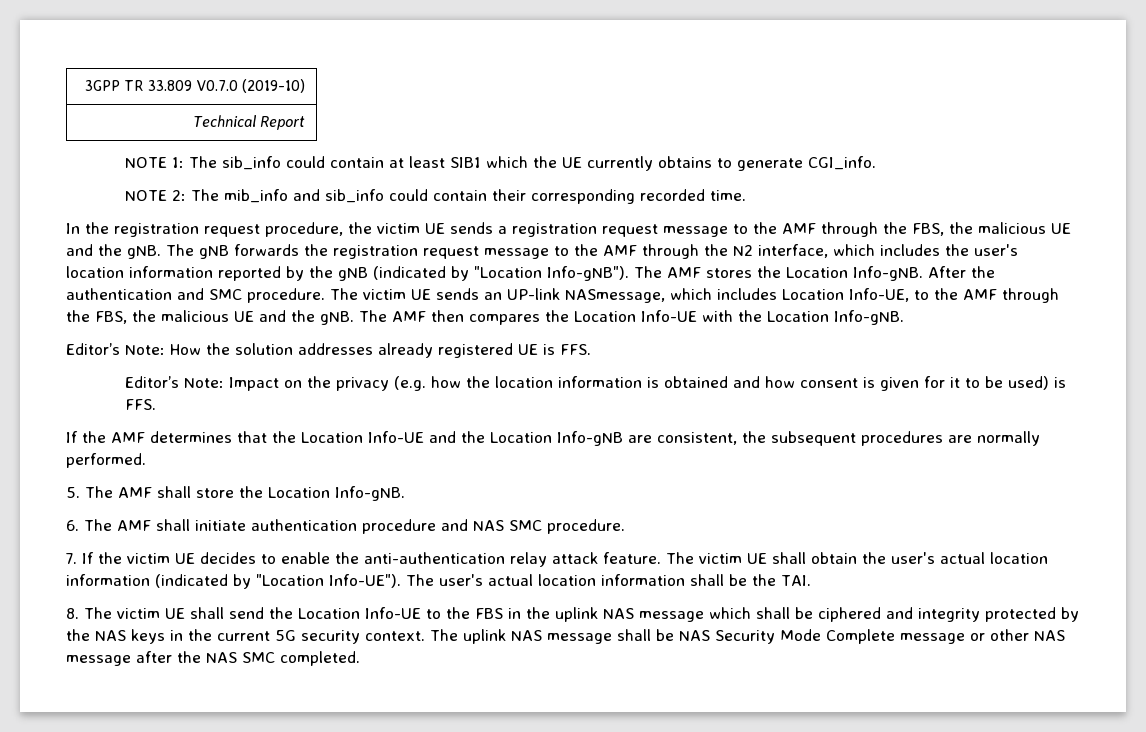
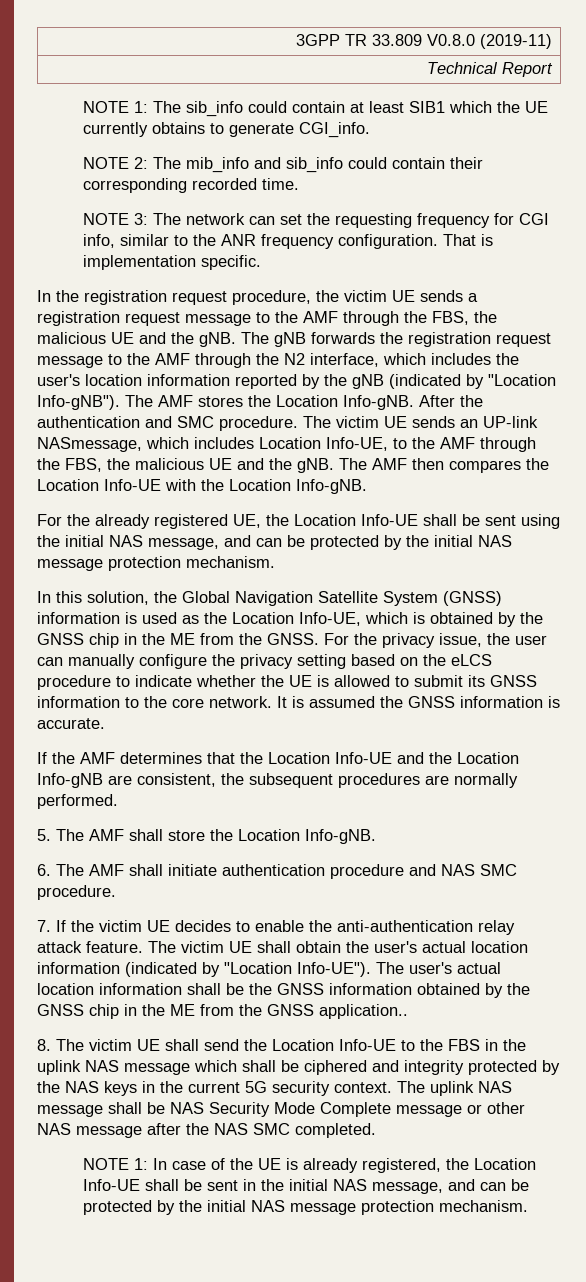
[196,79,305,93] V0.7.0 (2019-10) -> [426,34,552,49] V0.8.0 (2019-11)
(746, 195) none -> [82,213,549,228] [82,234,493,249] [82,255,261,270] // NOTE 3: The network can set the requesting frequency for CGI info, similar to the ANR frequency configuration. That is implementation specific.
[66,343,591,358] [124,376,1066,391] [124,399,156,410] Editor’s Note: How the solution addresses already registered UE is FFS. // Editor’s Note: Impact on the privacy (e.g. how the location information is obtained and how consent is given for it to be used) is FFS. -> [37,514,560,529] [37,535,512,550] [37,556,275,571] [37,591,502,606] [37,612,543,627] [37,633,547,648] [37,654,492,669] [37,675,537,690] [37,696,560,708] [37,718,105,729] For the already registered UE, the Location Info-UE shall be sent using the initial NAS message, and can be protected by the initial NAS message protection mechanism. // In this solution, the Global Navigation Satellite System (GNSS) information is used as the Location Info-UE, which is obtained by the GNSS chip in the ME from the GNSS. For the privacy issue, the user can manually configure the privacy setting based on the eLCS procedure to indicate whether the UE is allowed to submit its GNSS information to the core network. It is assumed the GNSS information is accurate.
[781,575,811,586] TAI. -> [277,983,530,998] [37,1004,408,1019] GNSS information obtained by the GNSS chip in the ME from the GNSS application..
(360, 658) none -> [82,1158,536,1173] [82,1179,529,1194] [82,1200,528,1215] // NOTE 1: In case of the UE is already registered, the Location Info-UE shall be sent in the initial NAS message, and can be protected by the initial NAS message protection mechanism.

